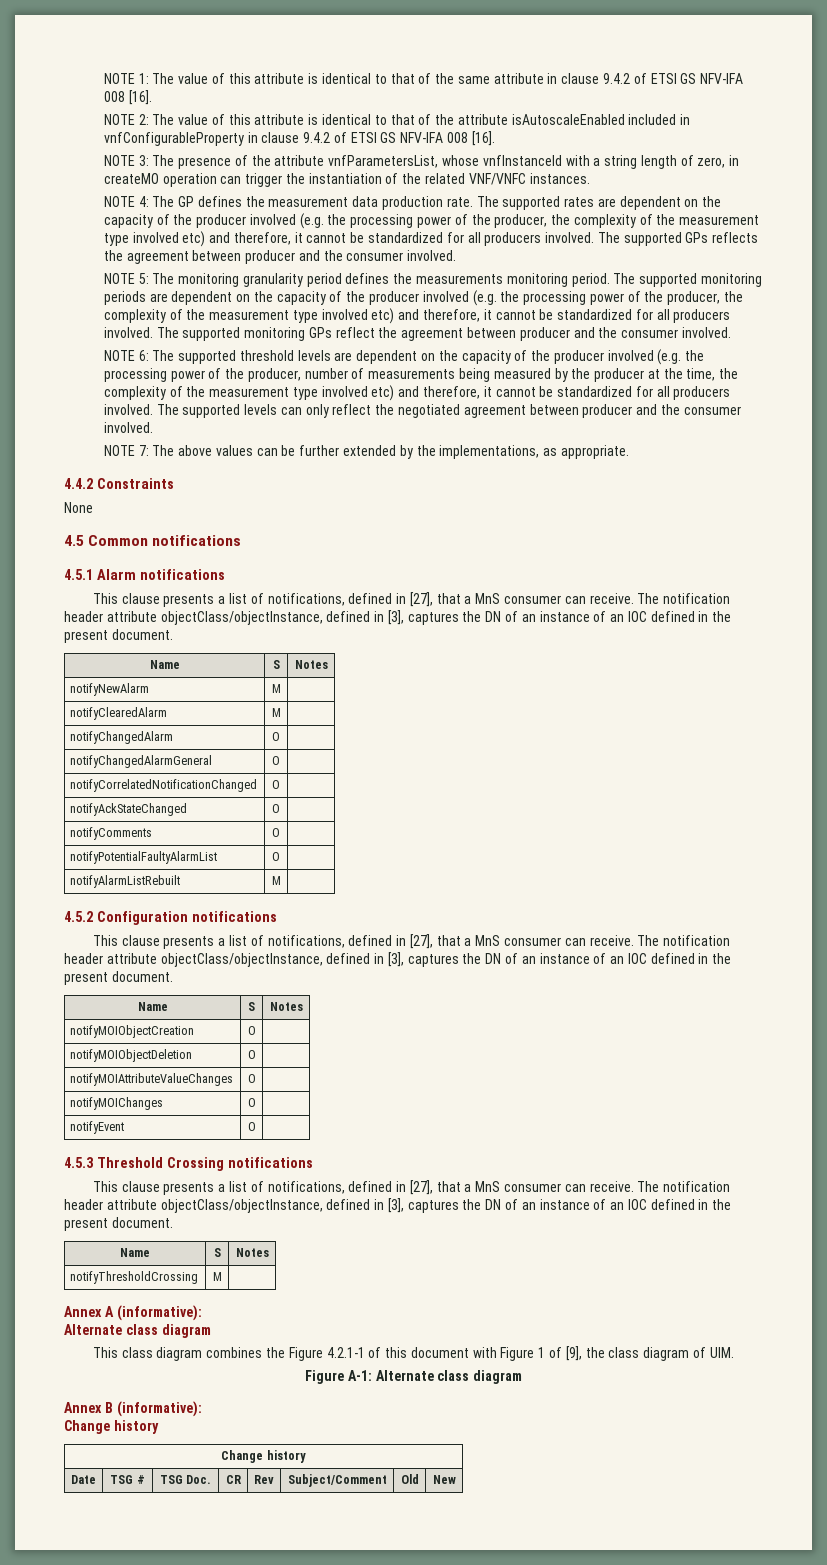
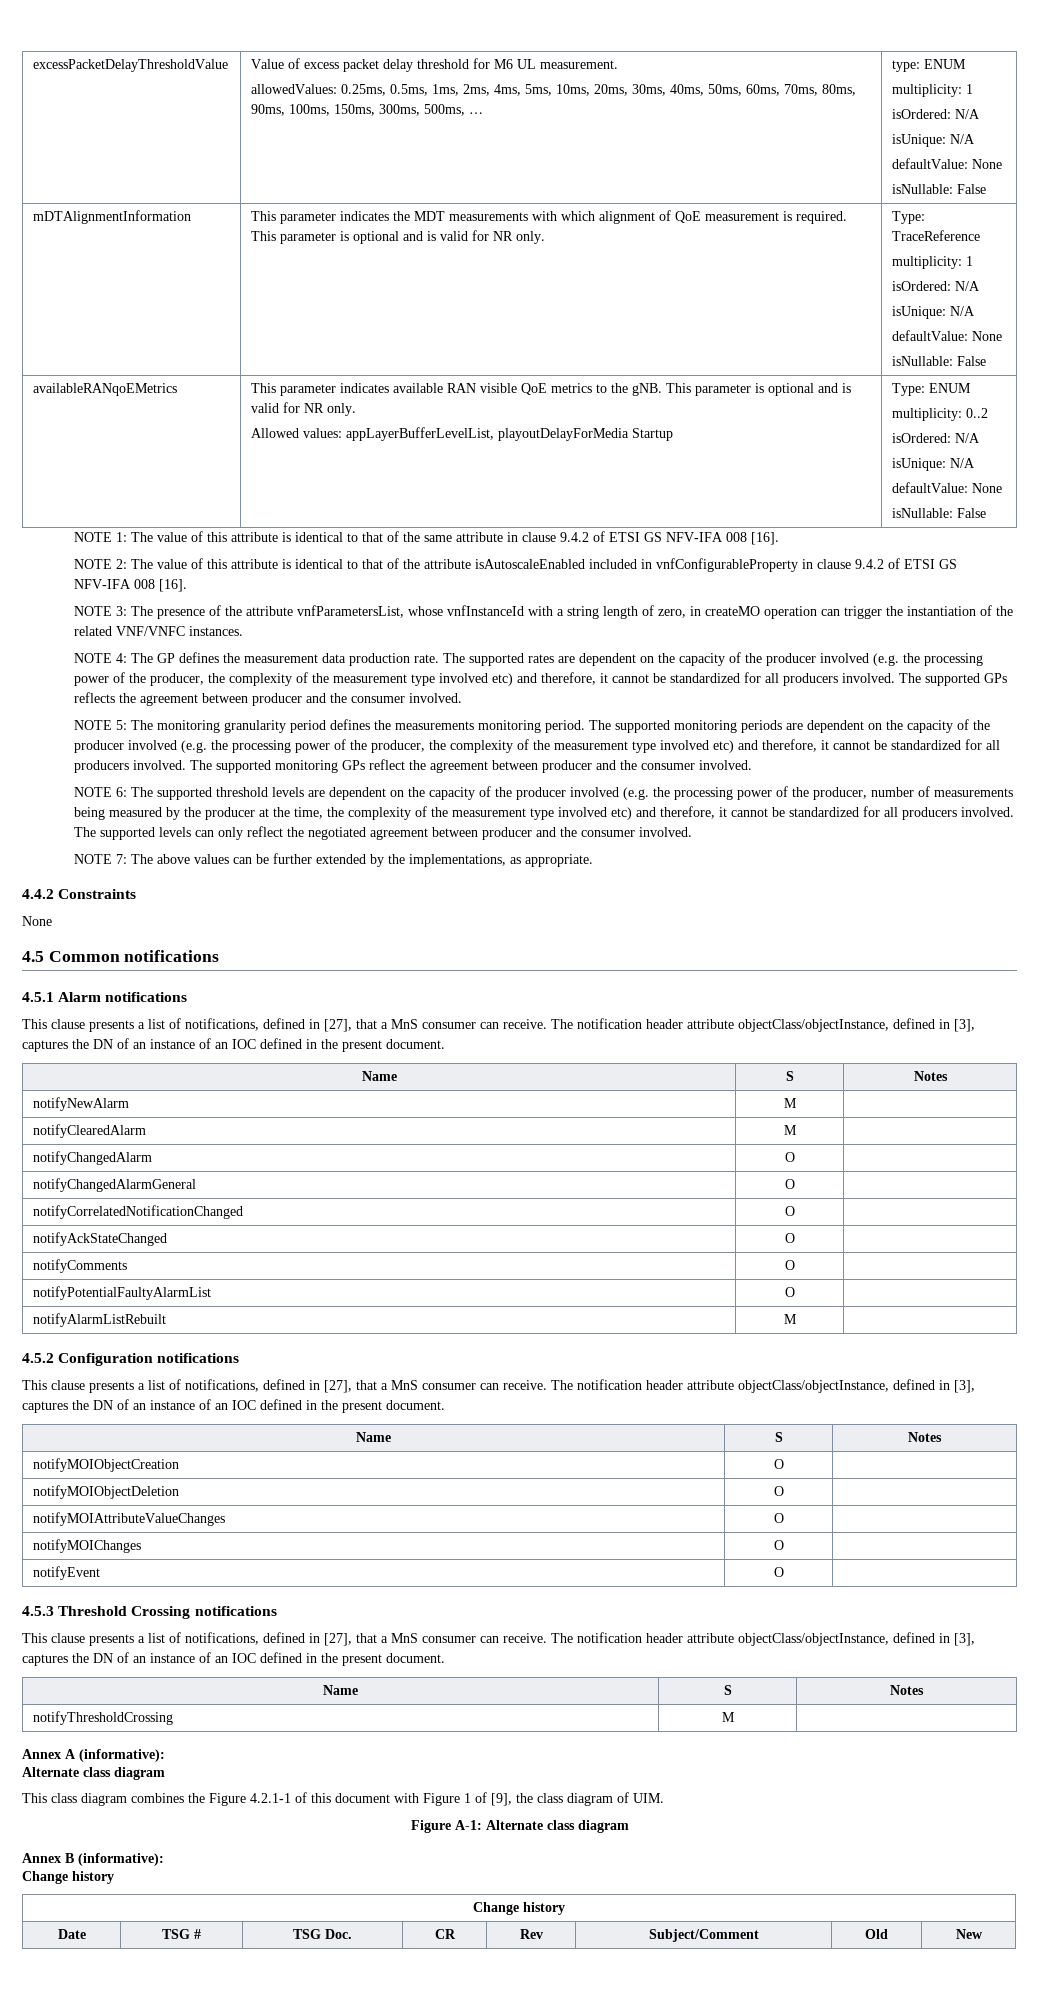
(103, 78) none -> [33,59,229,72] [251,58,619,72] [251,84,857,96] [251,104,484,116] [892,59,967,72] [892,84,974,97] [892,109,981,119] [892,134,976,147] [892,158,1003,169] [892,184,987,194] [33,210,192,224] [251,210,848,224] [251,230,546,244] [892,211,926,224] [892,230,981,241] [892,256,974,269] [892,281,981,291] [892,306,976,319] [892,330,1003,341] [892,356,987,366] [33,383,178,396] [251,383,852,396] [251,402,357,416] [251,427,674,441] [892,383,972,396] [892,408,989,421] [892,433,981,443] [892,458,976,471] [892,482,1003,493] [892,508,987,518] excessPacketDelayThresholdValue | Value of excess packet delay threshold for M6 UL measurement. // allowedValues: 0.25ms, 0.5ms, 1ms, 2ms, 4ms, 5ms, 10ms, 20ms, 30ms, 40ms, 50ms, 60ms, 70ms, 80ms, 90ms, 100ms, 150ms, 300ms, 500ms, … | type: ENUM // multiplicity: 1 // isOrdered: N/A // isUnique: N/A // defaultValue: None // isNullable: False // mDTAlignmentInformation | This parameter indicates the MDT measurements with which alignment of QoE measurement is required. This parameter is optional and is valid for NR only. | Type: TraceReference // multiplicity: 1 // isOrdered: N/A // isUnique: N/A // defaultValue: None // isNullable: False // availableRANqoEMetrics | This parameter indicates available RAN visible QoE metrics to the gNB. This parameter is optional and is valid for NR only. // Allowed values: appLayerBufferLevelList, playoutDelayForMedia Startup | Type: ENUM // multiplicity: 0..2 // isOrdered: N/A // isUnique: N/A // defaultValue: None // isNullable: False //

